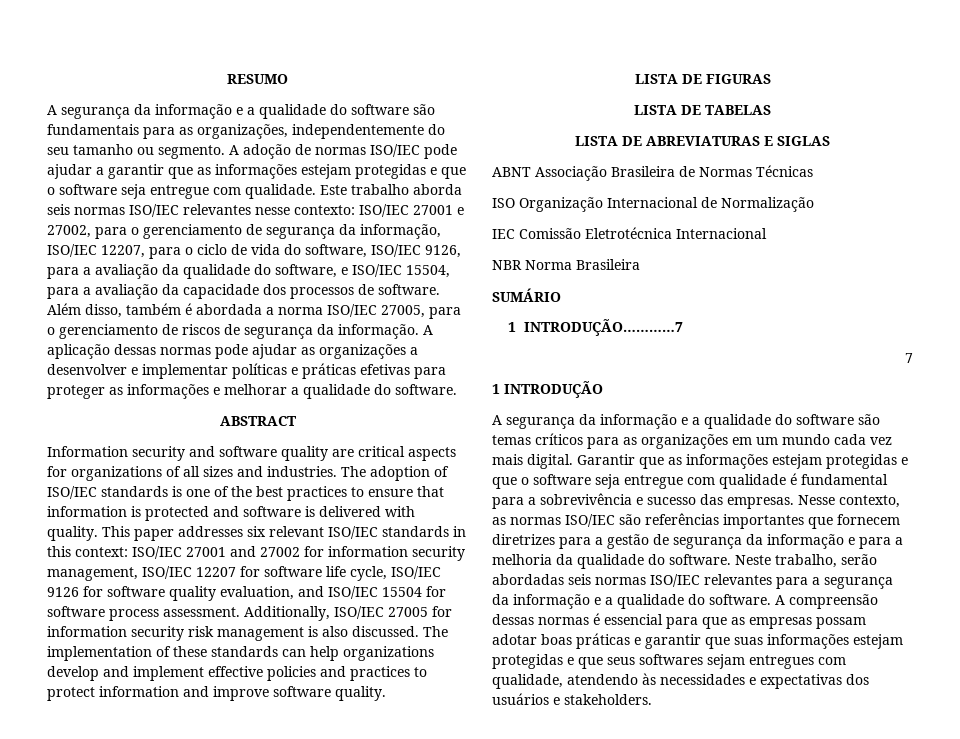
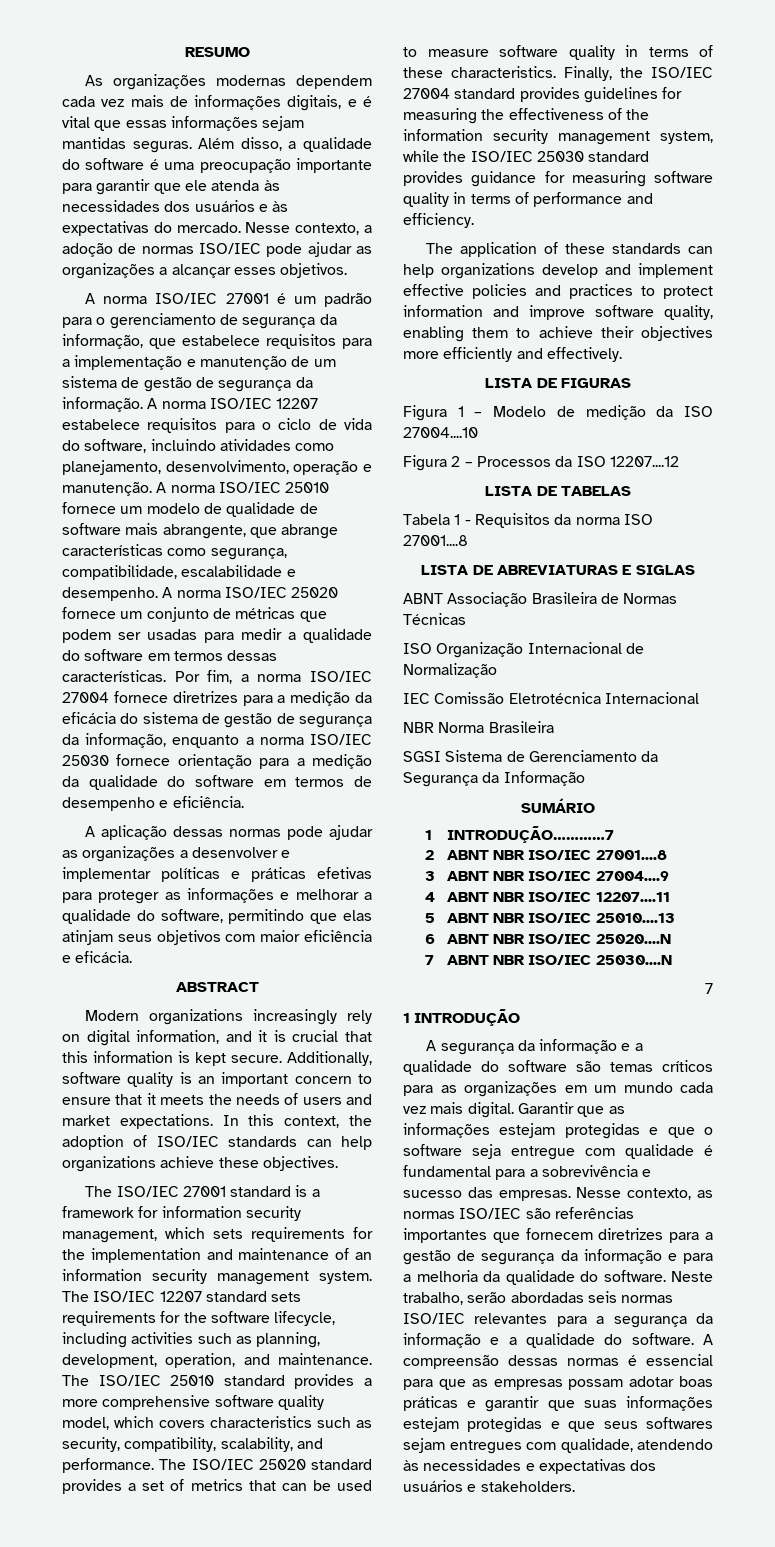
[47,104,435,119] [47,124,445,139] [47,144,239,159] A segurança da informação e a qualidade do software são fundamentais para as organizações, independentemente do seu tamanho ou segmento. A -> [85,74,372,90] [62,95,372,111] [62,116,305,131] [62,137,372,153] [62,158,372,173] [62,179,280,195] [62,200,289,212] [62,221,373,236] As organizações modernas dependem cada vez mais de informações digitais, e é vital que essas informações sejam mantidas seguras. Além disso, a qualidade do software é uma preocupação importante para garantir que ele atenda às necessidades dos usuários e às expectativas do mercado. Nesse contexto, a
[96,164,466,179] [47,184,462,199] [47,204,464,217] [47,225,91,238] a garantir que as informações estejam protegidas e que o software seja entregue com qualidade. Este trabalho aborda seis normas ISO/IEC relevantes nesse contexto: ISO/IEC 27001 e 27002, -> [356,246,372,254] [62,263,348,279] [85,293,372,307] as organizações a alcançar esses objetivos. // A norma ISO/IEC 27001 é um padrão
[47,244,145,258] ISO/IEC 12207, -> [149,334,372,349] [62,355,336,370] [62,376,313,392] [62,397,319,412] [62,418,218,433] que estabelece requisitos para a implementação e manutenção de um sistema de gestão de segurança da informação. A norma ISO/IEC 12207 estabelece requisitos
[371,244,461,258] [47,264,450,279] [47,284,440,299] [47,303,461,319] [47,324,419,339] ISO/IEC 9126, para a avaliação da qualidade do software, e ISO/IEC 15504, para a avaliação da capacidade dos processos de software. Além disso, também é abordada a norma ISO/IEC 27005, para o gerenciamento de riscos de segurança da informação. -> [150,439,335,451] [62,460,373,475] [62,482,330,496] [62,502,318,517] [62,523,339,539] [62,544,287,560] [62,565,296,580] [62,587,339,601] [62,607,327,622] [62,628,372,643] [62,649,278,661] [62,670,372,684] [62,691,373,706] [62,712,372,728] [62,733,373,748] [62,754,372,769] [62,775,372,790] [62,796,244,811] incluindo atividades como planejamento, desenvolvimento, operação e manutenção. A norma ISO/IEC 25010 fornece um modelo de qualidade de software mais abrangente, que abrange características como segurança, compatibilidade, escalabilidade e desempenho. A norma ISO/IEC 25020 fornece um conjunto de métricas que podem ser usadas para medir a qualidade do software em termos dessas características. Por fim, a norma ISO/IEC 27004 fornece diretrizes para a medição da eficácia do sistema de gestão de segurança da informação, enquanto a norma ISO/IEC 25030 fornece orientação para a medição da qualidade do software em termos de desempenho e eficiência. //
[395,384,457,395] [219,416,296,426] [47,446,456,461] [47,466,449,481] [47,486,444,501] [47,506,415,521] [47,526,466,541] [47,546,465,561] [47,566,441,581] [47,586,446,601] [47,606,452,621] [47,626,448,641] [47,646,152,661] software. // ABSTRACT // Information security and software quality are critical aspects for organizations of all sizes and industries. The adoption of ISO/IEC standards is one of the best practices to ensure that information is protected and software is delivered with quality. This paper addresses six relevant ISO/IEC standards in this context: ISO/IEC 27001 and 27002 for information security management, ISO/IEC 12207 for software life cycle, ISO/IEC 9126 for software quality evaluation, and ISO/IEC 15504 for software process assessment. Additionally, ISO/IEC 27005 for information security risk management is also discussed. The implementation -> [160,909,373,924] [62,930,373,945] [62,951,133,963] [175,982,259,992] [85,1009,372,1025] [62,1030,372,1046] [62,1051,372,1066] [62,1072,372,1087] [62,1093,372,1105] [62,1114,372,1129] [62,1135,373,1150] [62,1156,338,1172] [85,1185,320,1197] [62,1206,301,1221] [62,1227,373,1243] [62,1248,373,1263] [62,1269,372,1285] [62,1291,302,1302] [62,1311,336,1326] [62,1332,321,1348] [62,1353,372,1368] [62,1374,372,1389] [62,1395,324,1410] [62,1416,372,1430] [62,1437,323,1452] [62,1458,372,1473] [62,1479,372,1494] [403,45,713,60] [403,66,713,81] [403,87,683,103] [403,108,650,124] [403,129,713,145] [403,150,650,162] [403,171,713,187] [403,192,653,207] [403,213,474,228] [426,242,538,257] software, permitindo que elas atinjam seus objetivos com maior eficiência e eficácia. // ABSTRACT // Modern organizations increasingly rely on digital information, and it is crucial that this information is kept secure. Additionally, software quality is an important concern to ensure that it meets the needs of users and market expectations. In this context, the adoption of ISO/IEC standards can help organizations achieve these objectives. // The ISO/IEC 27001 standard is a framework for information security management, which sets requirements for the implementation and maintenance of an information security management system. The ISO/IEC 12207 standard sets requirements for the software lifecycle, including activities such as planning, development, operation, and maintenance. The ISO/IEC 25010 standard provides a more comprehensive software quality model, which covers characteristics such as security, compatibility, scalability, and performance. The ISO/IEC 25020 standard provides a set of metrics that can be used to measure software quality in terms of these characteristics. Finally, the ISO/IEC 27004 standard provides guidelines for measuring the effectiveness of the information security management system, while the ISO/IEC 25030 standard provides guidance for measuring software quality in terms of performance and efficiency. // The application
[335,686,386,701] [634,74,771,84] [634,105,771,115] quality. // LISTA DE FIGURAS // LISTA DE TABELAS -> [664,305,713,320] [403,326,713,342] [403,347,622,362] [485,378,631,388] [403,405,713,421] [403,427,478,438] [403,455,679,471] [485,486,631,496] [403,513,653,528] [403,535,468,546] quality, enabling them to achieve their objectives more efficiently and effectively. // LISTA DE FIGURAS // Figura 1 – Modelo de medição da ISO 27004....10 // Figura 2 – Processos da ISO 12207....12 // LISTA DE TABELAS // Tabela 1 - Requisitos da norma ISO 27001....8
[492,288,561,302] [508,319,684,336] SUMÁRIO // 1 INTRODUÇÃO…………7 -> [403,750,659,762] [403,771,585,787] [521,798,595,813] [424,826,614,843] [424,850,667,860] [424,871,669,881] [424,892,670,902] [424,913,675,923] [424,934,671,944] [424,955,672,965] SGSI Sistema de Gerenciamento da Segurança da Informação // SUMÁRIO // 1 INTRODUÇÃO…………7 // 2 ABNT NBR ISO/IEC 27001....8 // 3 ABNT NBR ISO/IEC 27004....9 // 4 ABNT NBR ISO/IEC 12207....11 // 5 ABNT NBR ISO/IEC 25010....13 // 6 ABNT NBR ISO/IEC 25020....N // 7 ABNT NBR ISO/IEC 25030....N

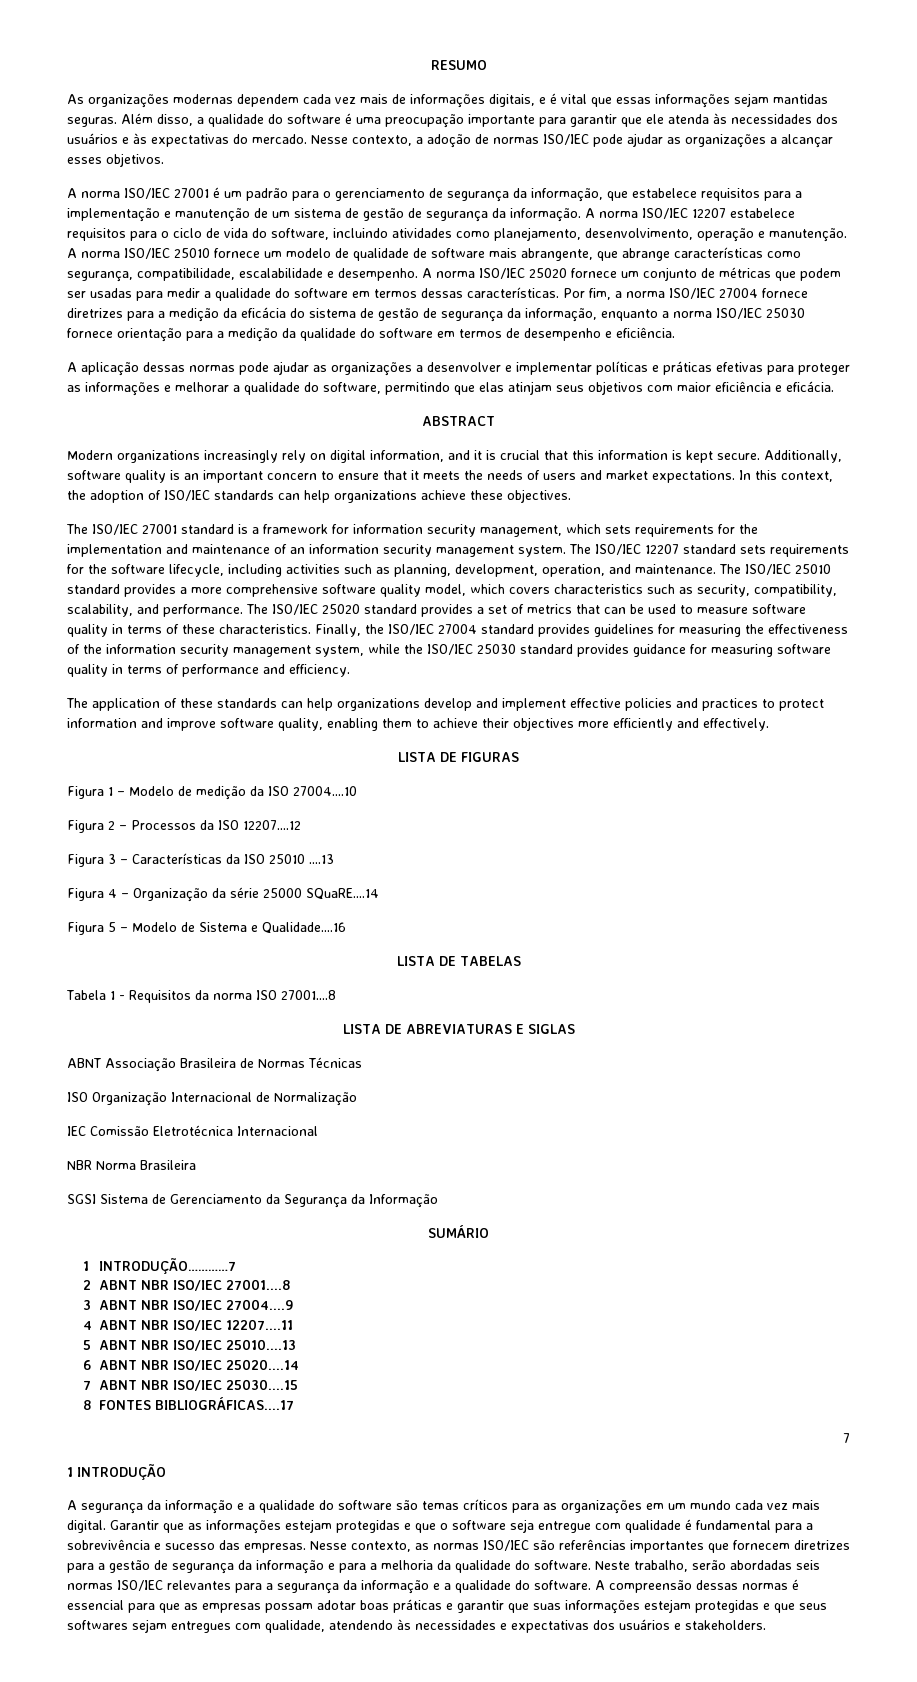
(679, 461) none -> [67,853,334,867] [67,887,379,902] [67,922,346,935] // Figura 3 – Características da ISO 25010 ....13 // Figura 4 – Organização da série 25000 SQuaRE....14 // Figura 5 – Modelo de Sistema e Qualidade....16
[595,934,671,944] 25020....N -> [225,1359,299,1370] 25020....14
[595,955,672,965] 25030....N -> [225,1379,298,1390] [82,1397,294,1410] 25030....15 // 8 FONTES BIBLIOGRÁFICAS....17

